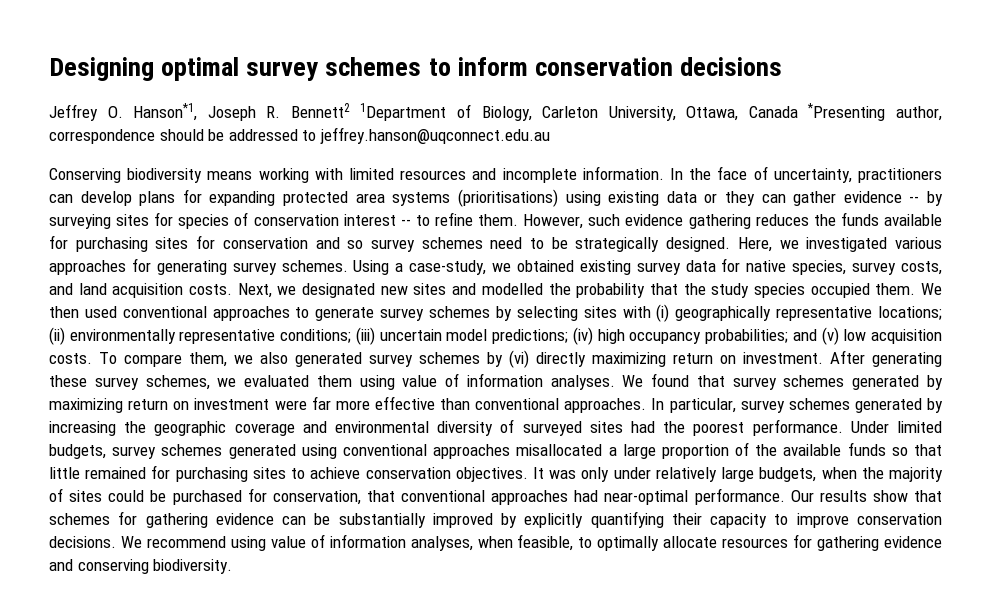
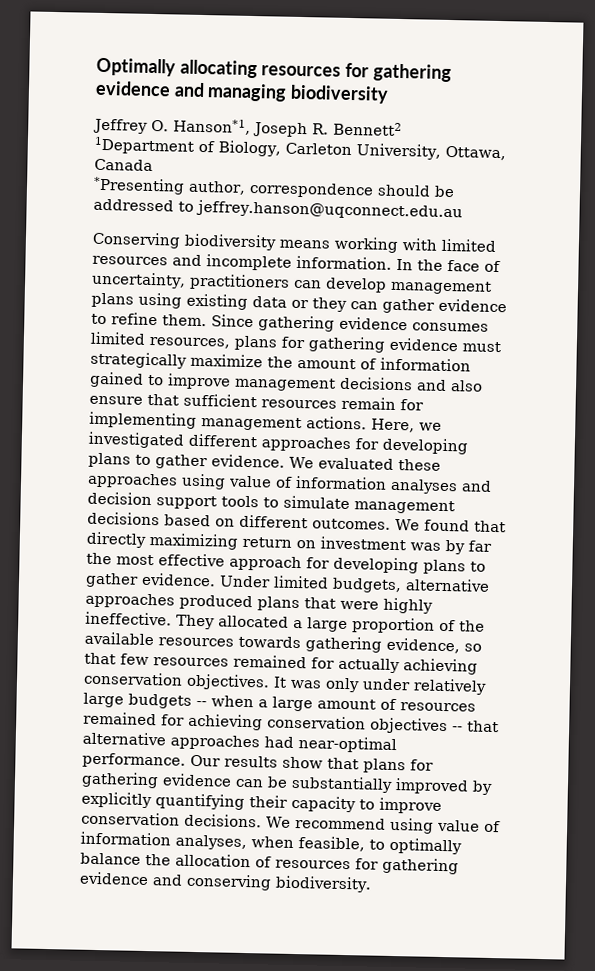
[49,57,783,81] Designing optimal survey schemes to inform conservation decisions -> [96,57,452,83] [95,80,390,104] Optimally allocating resources for gathering evidence and managing biodiversity
(350, 110) none -> (402, 129) //
(798, 112) none -> (153, 164) //
[139,189,558,207] plans for expanding protected area systems (prioritisations) -> [389,279,492,295] [91,292,134,308] management plans
[909,191,943,206] [49,212,942,229] [49,235,731,252] -- by surveying sites for species of conservation interest -- to refine them. However, such evidence gathering reduces the funds available for purchasing sites for conservation and so survey schemes need to be strategically designed. -> [91,312,489,332] [90,331,501,353] [90,351,471,372] [89,371,483,392] [89,393,424,411] [89,411,367,432] to refine them. Since gathering evidence consumes limited resources, plans for gathering evidence must strategically maximize the amount of information gained to improve management decisions and also ensure that sufficient resources remain for implementing management actions.
[895,237,942,249] various -> [188,433,258,448] different
[156,258,942,275] [49,283,943,298] [49,304,943,322] [49,327,943,345] [49,350,942,368] [49,373,943,390] [49,396,943,413] [49,419,943,436] [49,444,603,459] generating survey schemes. Using a case-study, we obtained existing survey data for native species, survey costs, and land acquisition costs. Next, we designated new sites and modelled the probability that the study species occupied them. We then used conventional approaches to generate survey schemes by selecting sites with (i) geographically representative locations; (ii) environmentally representative conditions; (iii) uncertain model predictions; (iv) high occupancy probabilities; and (v) low acquisition costs. To compare them, we also generated survey schemes by (vi) directly maximizing return on investment. After generating these survey schemes, we evaluated them using value of information analyses. We found that survey schemes generated by maximizing return on investment were far more effective than conventional approaches. In particular, survey schemes generated by increasing the geographic coverage and environmental diversity of surveyed sites had the poorest performance. Under limited budgets, survey schemes generated using conventional approaches misallocated -> [382,437,468,455] [88,452,441,471] [87,472,492,495] [87,491,455,515] [87,511,506,533] [86,531,492,555] [86,552,486,575] [85,572,490,594] [85,592,433,614] [85,611,289,630] developing plans to gather evidence. We evaluated these approaches using value of information analyses and decision support tools to simulate management decisions based on different outcomes. We found that directly maximizing return on investment was by far the most effective approach for developing plans to gather evidence. Under limited budgets, alternative approaches produced plans that were highly ineffective. They allocated
[847,442,942,456] [49,465,361,482] funds so that little remained for purchasing sites to achieve -> [158,635,482,654] [84,652,478,675] resources towards gathering evidence, so that few resources remained for actually achieving
[759,467,943,482] [49,488,485,505] budgets, when the majority of sites could be purchased for conservation, that conventional -> [128,693,476,712] [83,711,499,735] [82,731,166,746] budgets -- when a large amount of resources remained for achieving conservation objectives -- that alternative
[49,513,110,525] schemes -> [363,758,406,774] plans
[663,536,718,548] allocate -> [80,852,272,868] balance the allocation of

